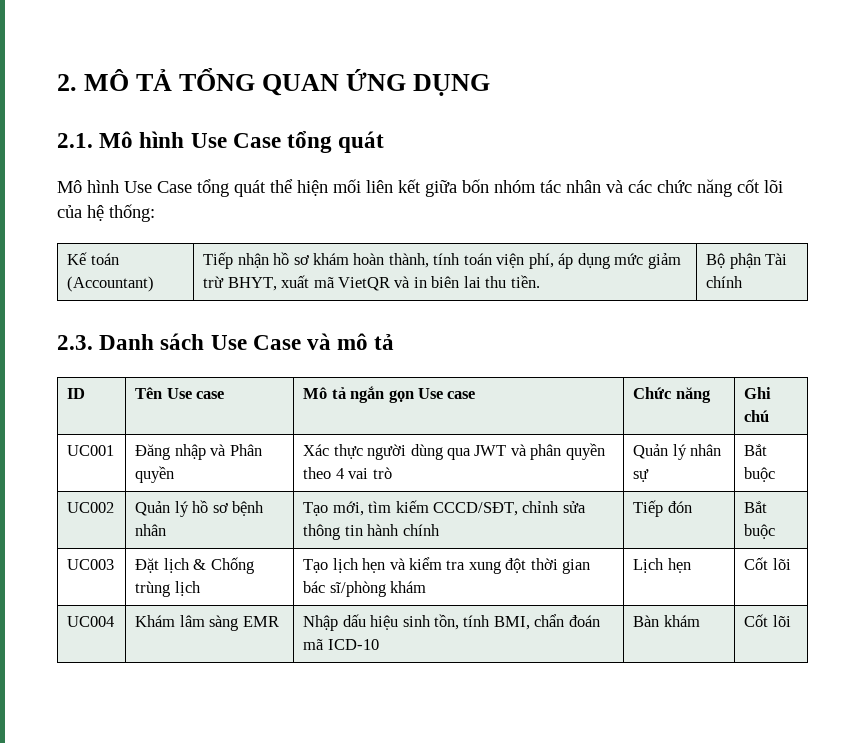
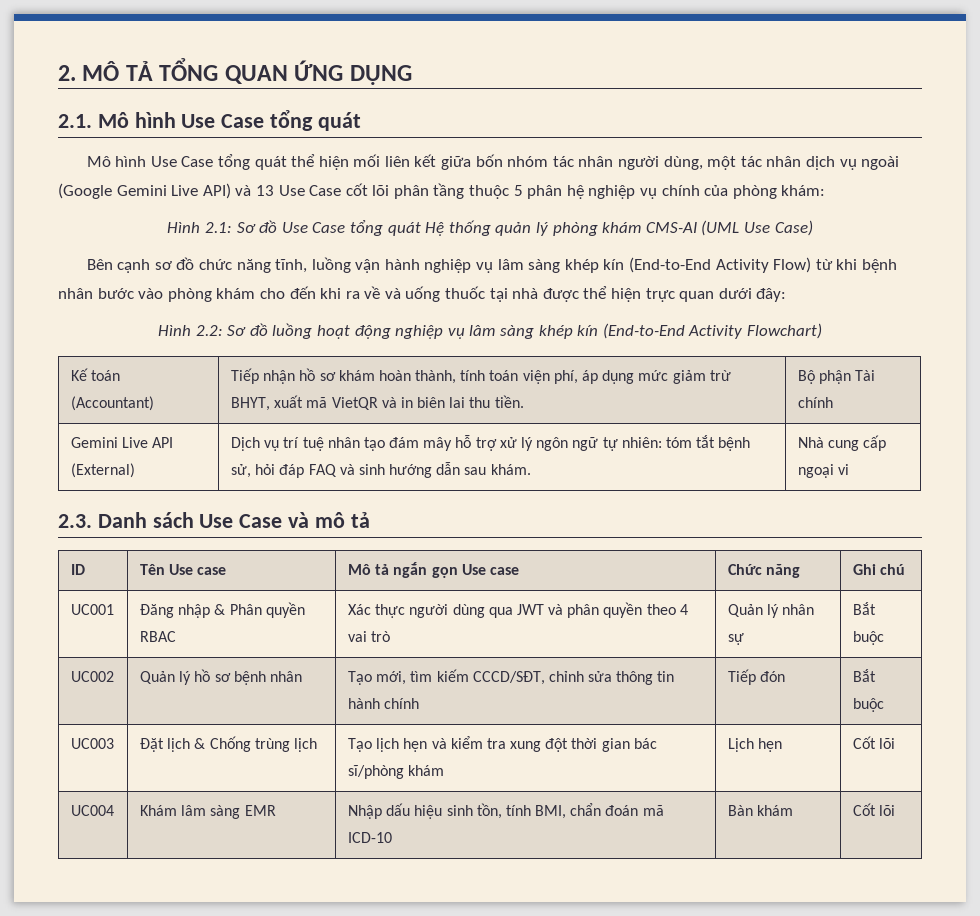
[606,179,783,197] [57,204,155,222] và các chức năng cốt lõi của hệ thống: -> [618,156,900,170] [58,183,826,199] [167,220,813,236] [86,257,897,273] [58,286,787,302] [158,323,822,339] người dùng, một tác nhân dịch vụ ngoài (Google Gemini Live API) và 13 Use Case cốt lõi phân tầng thuộc 5 phân hệ nghiệp vụ chính của phòng khám: // Hình 2.1: Sơ đồ Use Case tổng quát Hệ thống quản lý phòng khám CMS-AI (UML Use Case) // Bên cạnh sơ đồ chức năng tĩnh, luồng vận hành nghiệp vụ lâm sàng khép kín (End-to-End Activity Flow) từ khi bệnh nhân bước vào phòng khám cho đến khi ra về và uống thuốc tại nhà được thể hiện trực quan dưới đây: // Hình 2.2: Sơ đồ luồng hoạt động nghiệp vụ lâm sàng khép kín (End-to-End Activity Flowchart)
(744, 282) none -> [70,437,174,448] [70,463,135,478] [230,435,751,451] [230,462,531,478] [797,435,887,451] [797,464,850,478] // Gemini Live API (External) | Dịch vụ trí tuệ nhân tạo đám mây hỗ trợ xử lý ngôn ngữ tự nhiên: tóm tắt bệnh sử, hỏi đáp FAQ và sinh hướng dẫn sau khám. | Nhà cung cấp ngoại vi
[210,444,227,456] và -> [214,604,226,615] &
(175, 474) none -> [139,631,176,642] RBAC

